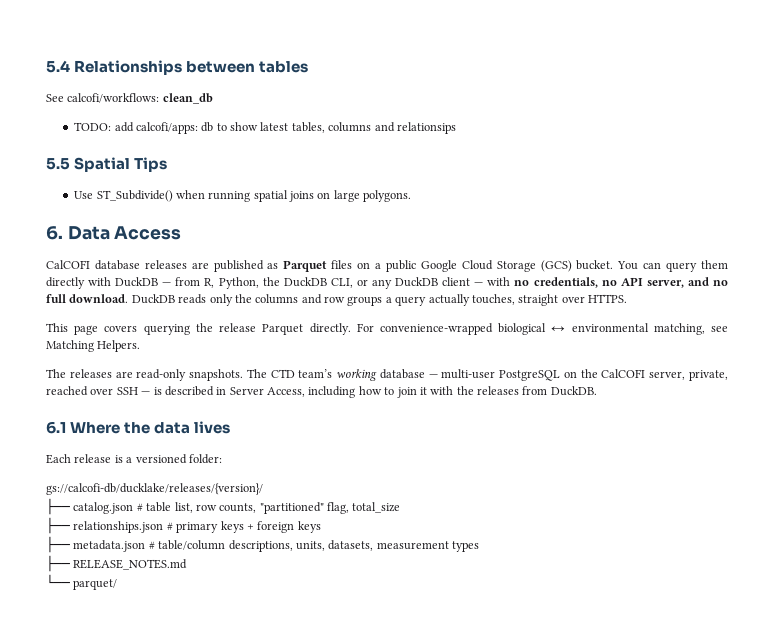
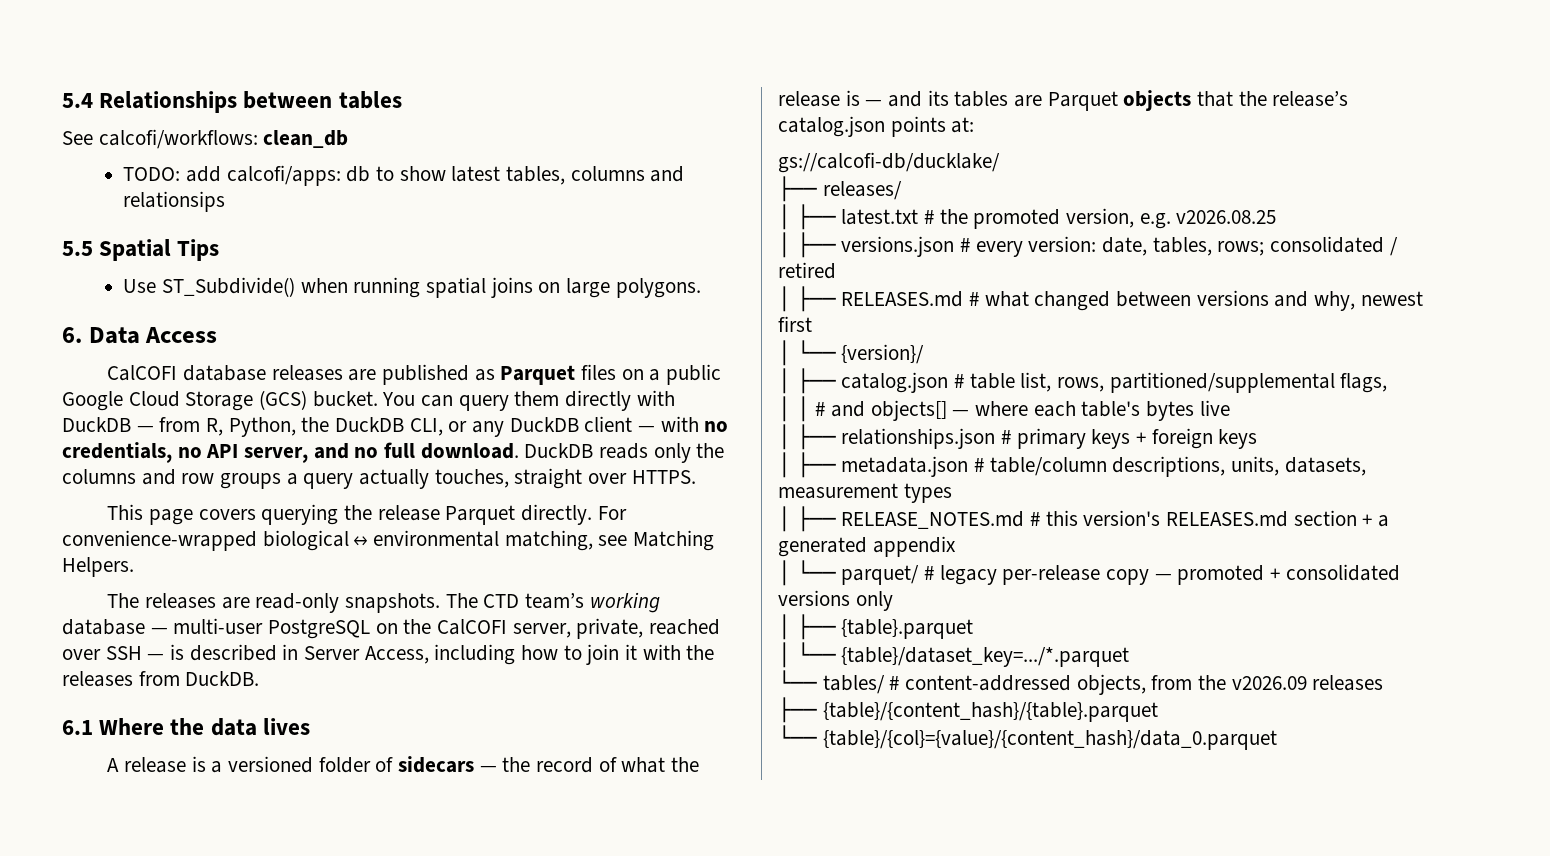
[46,454,71,464] Each -> [107,758,120,772] A
[188,454,222,464] [46,483,263,495] [46,498,401,515] folder: // gs://calcofi-db/ducklake/releases/{version}/ // ├── catalog.json # table list, row counts, "partitioned" flag, total_size // -> [318,756,699,773] [778,90,1349,111] [778,116,975,137] [778,152,1000,173] [778,176,902,202] [778,204,1277,230] [778,232,1398,258] [778,262,836,279] [778,286,1423,312] [778,316,812,332] [778,340,925,366] [778,368,1388,394] [778,396,1230,422] [778,424,791,450] folder of sidecars — the record of what the release is — and its tables are Parquet objects that the release’s catalog.json points at: // gs://calcofi-db/ducklake/ // ├── releases/ // │ ├── latest.txt # the promoted version, e.g. v2026.08.25 // │ ├── versions.json # every version: date, tables, rows; consolidated / retired // │ ├── RELEASES.md # what changed between versions and why, newest first // │ └── {version}/ // │ ├── catalog.json # table list, rows, partitioned/supplemental flags, // │ │ # and objects[] — where each table's bytes live // │
(321, 527) none -> [778,452,791,478] │
(479, 546) none -> [778,506,791,532] │
[46,574,118,590] // └── parquet/ -> [1030,510,1390,527] [778,536,956,557] [778,560,1400,586] [778,590,893,611] [778,614,974,640] [778,642,1130,668] [778,670,1384,695] [778,697,1158,723] [778,725,1277,750] # this version's RELEASES.md section + a generated appendix // │ └── parquet/ # legacy per-release copy — promoted + consolidated versions only // │ ├── {table}.parquet // │ └── {table}/dataset_key=.../*.parquet // └── tables/ # content-addressed objects, from the v2026.09 releases // ├── {table}/{content_hash}/{table}.parquet // └── {table}/{col}={value}/{content_hash}/data_0.parquet

